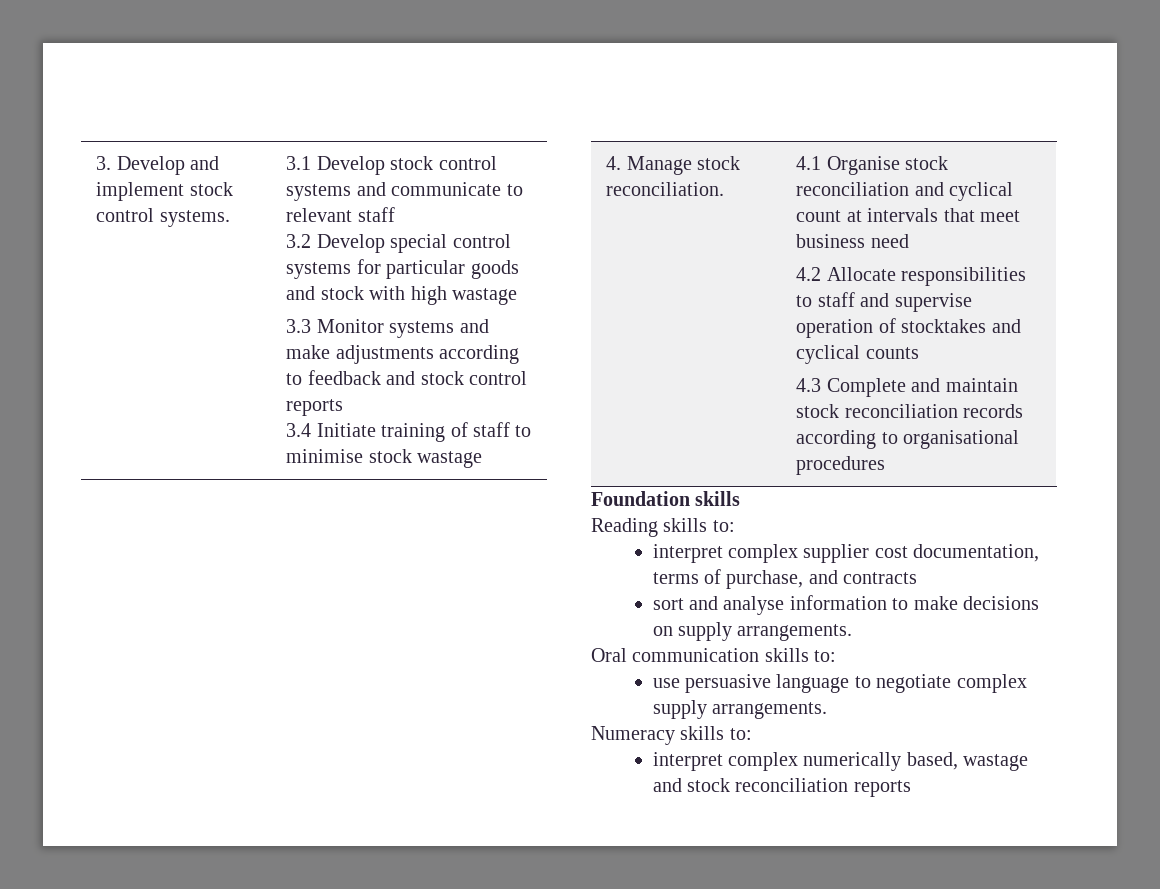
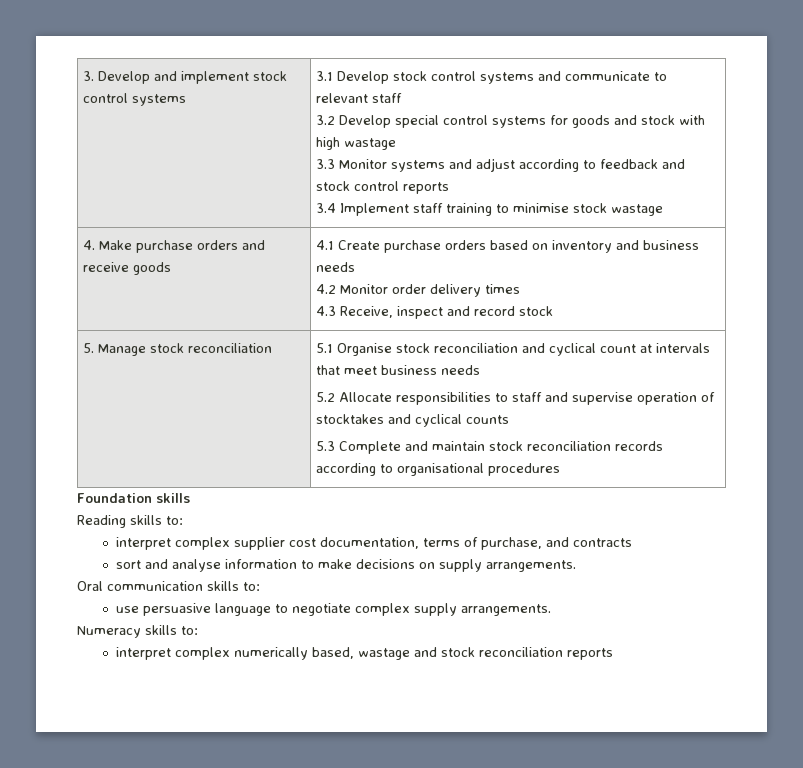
[159,210,230,227] systems. -> [132,94,187,106] systems
[386,260,466,279] particular -> (569, 120) none
[286,345,434,364] make adjustments -> [476,158,516,172] adjust
[316,422,511,442] Initiate training of staff -> [340,203,493,216] Implement staff training
[626,156,741,175] [606,182,725,196] [796,156,822,170] Manage stock reconciliation. | 4.1 -> [99,240,266,253] [83,262,172,275] [316,240,700,253] [316,262,356,272] [316,284,521,297] [316,306,554,319] [83,343,273,356] [316,343,334,353] Make purchase orders and receive goods | 4.1 Create purchase orders based on inventory and business needs // 4.2 Monitor order delivery times // 4.3 Receive, inspect and record stock // 5. Manage stock reconciliation | 5.1
[870,234,909,248] [796,267,822,281] need // 4.2 -> [441,365,481,375] [316,392,336,402] needs // 5.2
[796,378,822,392] 4.3 -> [316,441,336,451] 5.3

